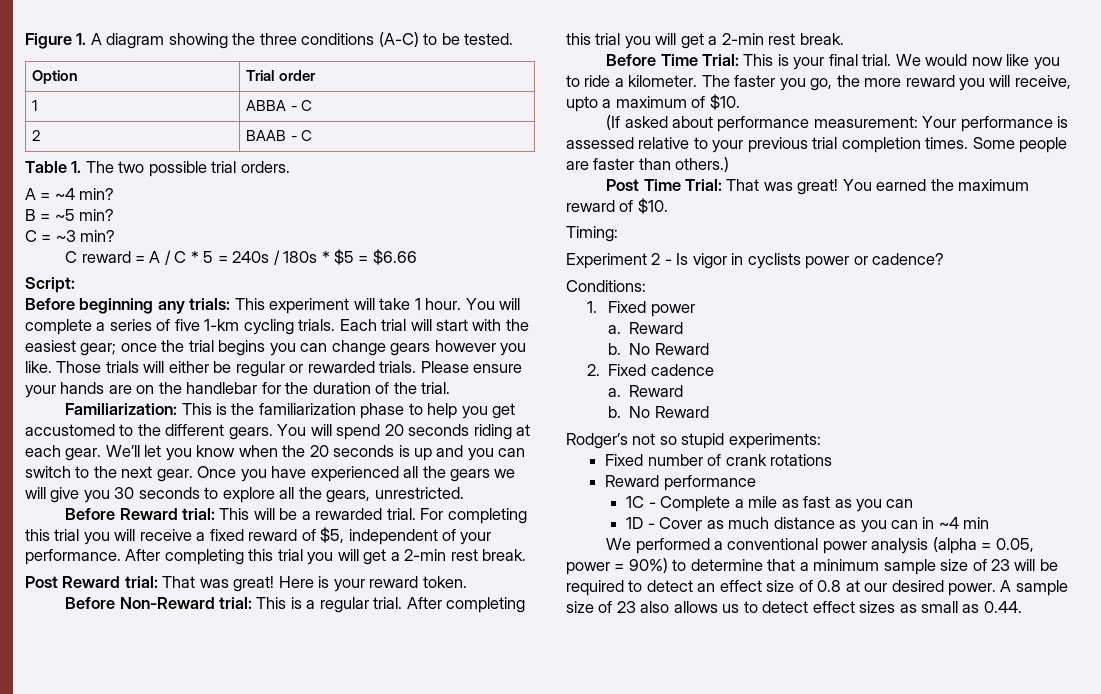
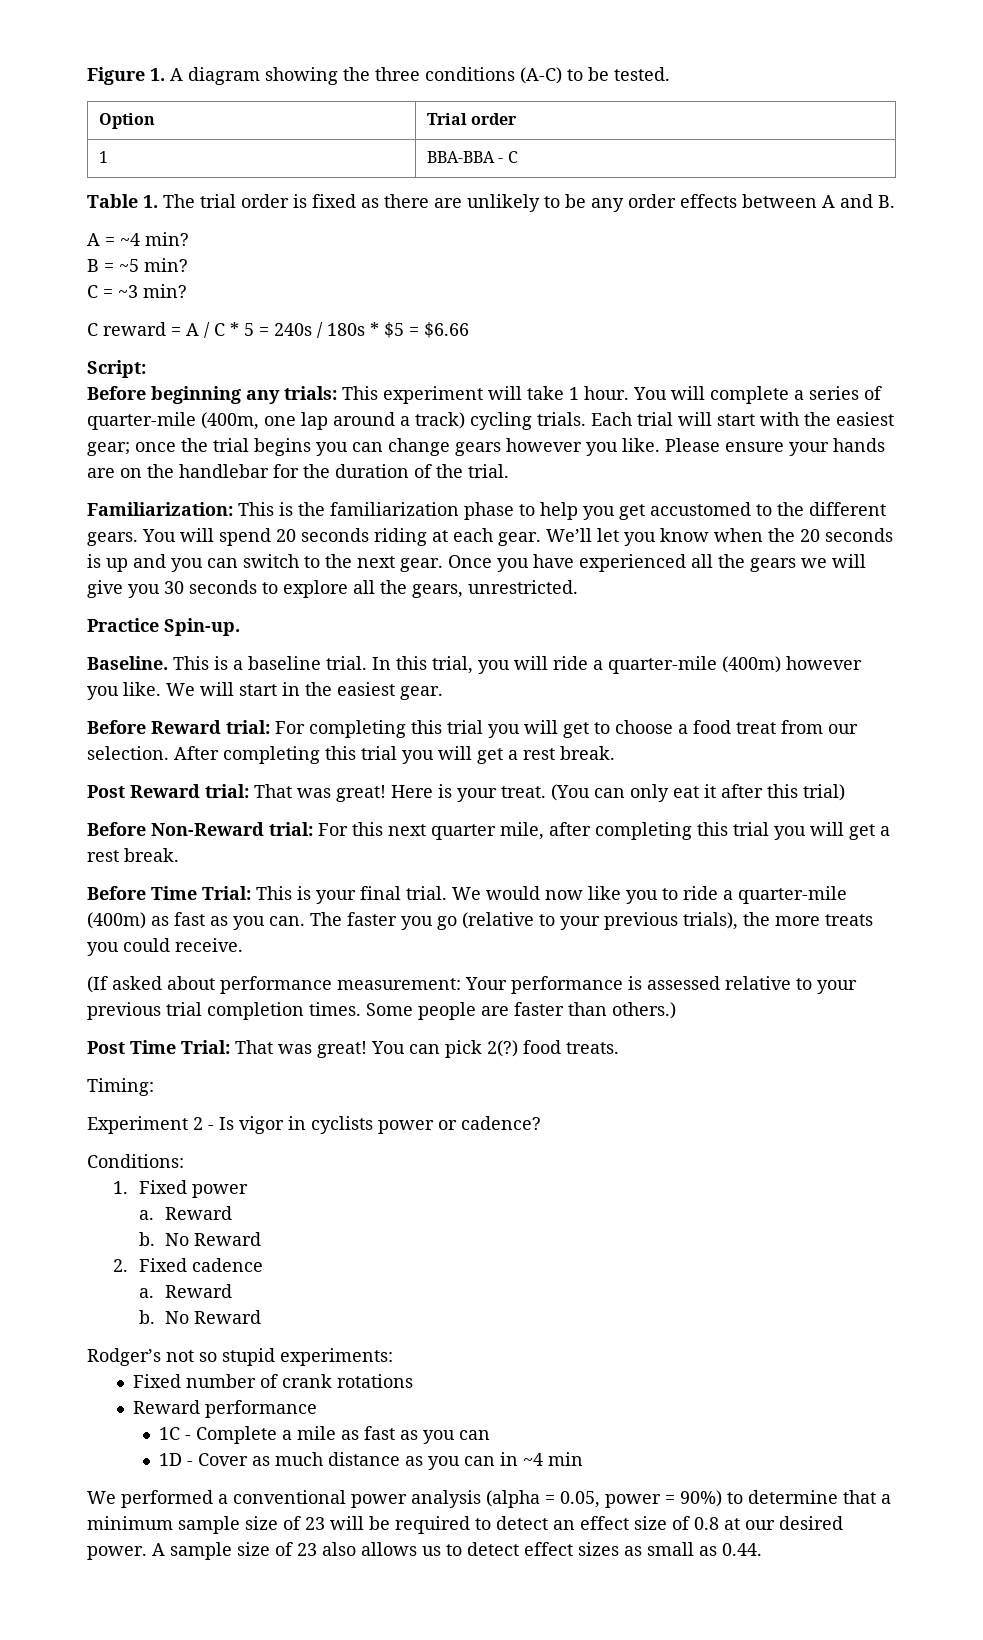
[246,100,312,111] [32,130,41,141] [246,130,287,141] ABBA - C // 2 | BAAB -> [427,151,496,163] BBA-BBA
[118,161,290,177] two possible trial orders. -> [200,194,895,212] trial order is fixed as there are unlikely to be any order effects between A and B.
[174,319,240,331] five 1-km -> [87,412,465,430] quarter-mile (400m, one lap around a track)
[56,361,417,377] Those trials will either be regular or rewarded trials. -> (660, 445) none
[65,508,416,520] Before Reward trial: This will be a rewarded trial. -> [87,618,240,636] [87,656,862,674] [87,682,443,700] [87,720,270,734] Practice Spin-up. // Baseline. This is a baseline trial. In this trial, you will ride a quarter-mile (400m) however you like. We will start in the easiest gear. // Before Reward trial:
[139,527,492,545] [25,549,447,565] receive a fixed reward of $5, independent of your performance. After completing this trial you will get a 2-min -> [563,720,858,738] [87,746,518,764] get to choose a food treat from our selection. After completing this trial you will get a
[369,576,467,588] [65,597,526,613] [566,33,764,49] reward token. // Before Non-Reward trial: This is a regular trial. After completing this trial you will get a 2-min -> [501,784,845,802] [87,822,890,840] treat. (You can only eat it after this trial) // Before Non-Reward trial: For this next quarter mile, after completing this trial you will get a
[628,75,1071,91] [566,94,740,112] kilometer. The faster you go, the more reward you will receive, upto a maximum of $10. -> [738,886,847,904] [87,912,873,930] [87,938,243,956] quarter-mile (400m) as fast as you can. The faster you go (relative to your previous trials), the more treats you could receive.
[876,179,1030,191] [566,198,668,214] earned the maximum reward of $10. -> [409,1040,619,1058] can pick 2(?) food treats.

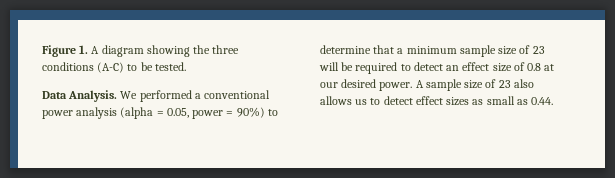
[99,113,156,129] [427,113,518,125] [99,151,109,163] [427,151,518,163] [87,194,895,212] [87,232,189,246] [87,258,188,272] [87,284,187,298] [87,322,469,338] [87,360,146,378] [87,386,882,404] [87,412,894,430] [87,438,885,456] [87,464,509,478] [87,502,886,520] [87,528,893,546] [87,554,866,572] [87,580,578,598] [87,618,240,636] [87,656,862,674] [87,682,443,700] [87,720,858,738] [87,746,615,764] [87,784,845,802] [87,822,890,840] [87,848,179,862] [87,886,847,904] [87,912,873,930] [87,938,243,956] [87,976,857,994] [87,1002,676,1020] [87,1040,619,1058] [87,1078,154,1096] [87,1116,541,1134] [87,1154,184,1168] [112,1180,248,1198] [138,1206,232,1220] [138,1232,261,1246] [112,1258,263,1272] [138,1284,232,1298] [138,1310,261,1324] [87,1348,393,1366] [132,1374,413,1388] [132,1400,317,1418] [158,1426,490,1444] [158,1452,583,1470] // Option | Trial order // 1 | BBA-BBA - C // Table 1. The trial order is fixed as there are unlikely to be any order effects between A and B. // A = ~4 min? // B = ~5 min? // C = ~3 min? // C reward = A / C * 5 = 240s / 180s * $5 = $6.66 // Script: // Before beginning any trials: This experiment will take 1 hour. You will complete a series of quarter-mile (400m, one lap around a track) cycling trials. Each trial will start with the easiest gear; once the trial begins you can change gears however you like. Please ensure your hands are on the handlebar for the duration of the trial. // Familiarization: This is the familiarization phase to help you get accustomed to the different gears. You will spend 20 seconds riding at each gear. We’ll let you know when the 20 seconds is up and you can switch to the next gear. Once you have experienced all the gears we will give you 30 seconds to explore all the gears, unrestricted. // Practice Spin-up. // Baseline. This is a baseline trial. In this trial, you will ride a quarter-mile (400m) however you like. We will start in the easiest gear. // Before Reward trial: For completing this trial you will get to choose a food treat from our selection. After completing this trial you will get a rest break. // Post Reward trial: That was great! Here is your treat. (You can only eat it after this trial) // Before Non-Reward trial: For this next quarter mile, after completing this trial you will get a rest break. // Before Time Trial: This is your final trial. We would now like you to ride a quarter-mile (400m) as fast as you can. The faster you go (relative to your previous trials), the more treats you could receive. // (If asked about performance measurement: Your performance is assessed relative to your previous trial completion times. Some people are faster than others.) // Post Time Trial: That was great! You can pick 2(?) food treats. // Timing: // Experiment 2 - Is vigor in cyclists power or cadence? // Conditions: // 1. Fixed power // a. Reward // b. No Reward // 2. Fixed cadence // a. Reward // b. No Reward // Rodger’s not so stupid experiments: // Fixed number of crank rotations // Reward performance // 1C - Complete a mile as fast as you can // 1D - Cover as much distance as you can in ~4 min // -> [42,90,118,102] // Data Analysis.

